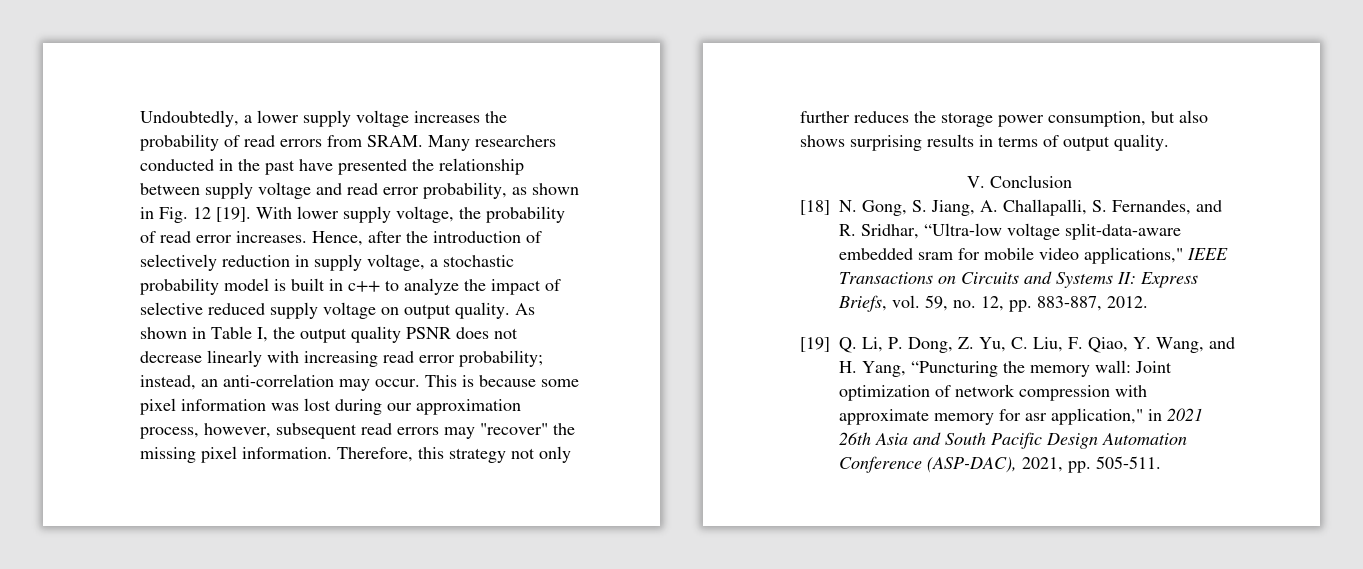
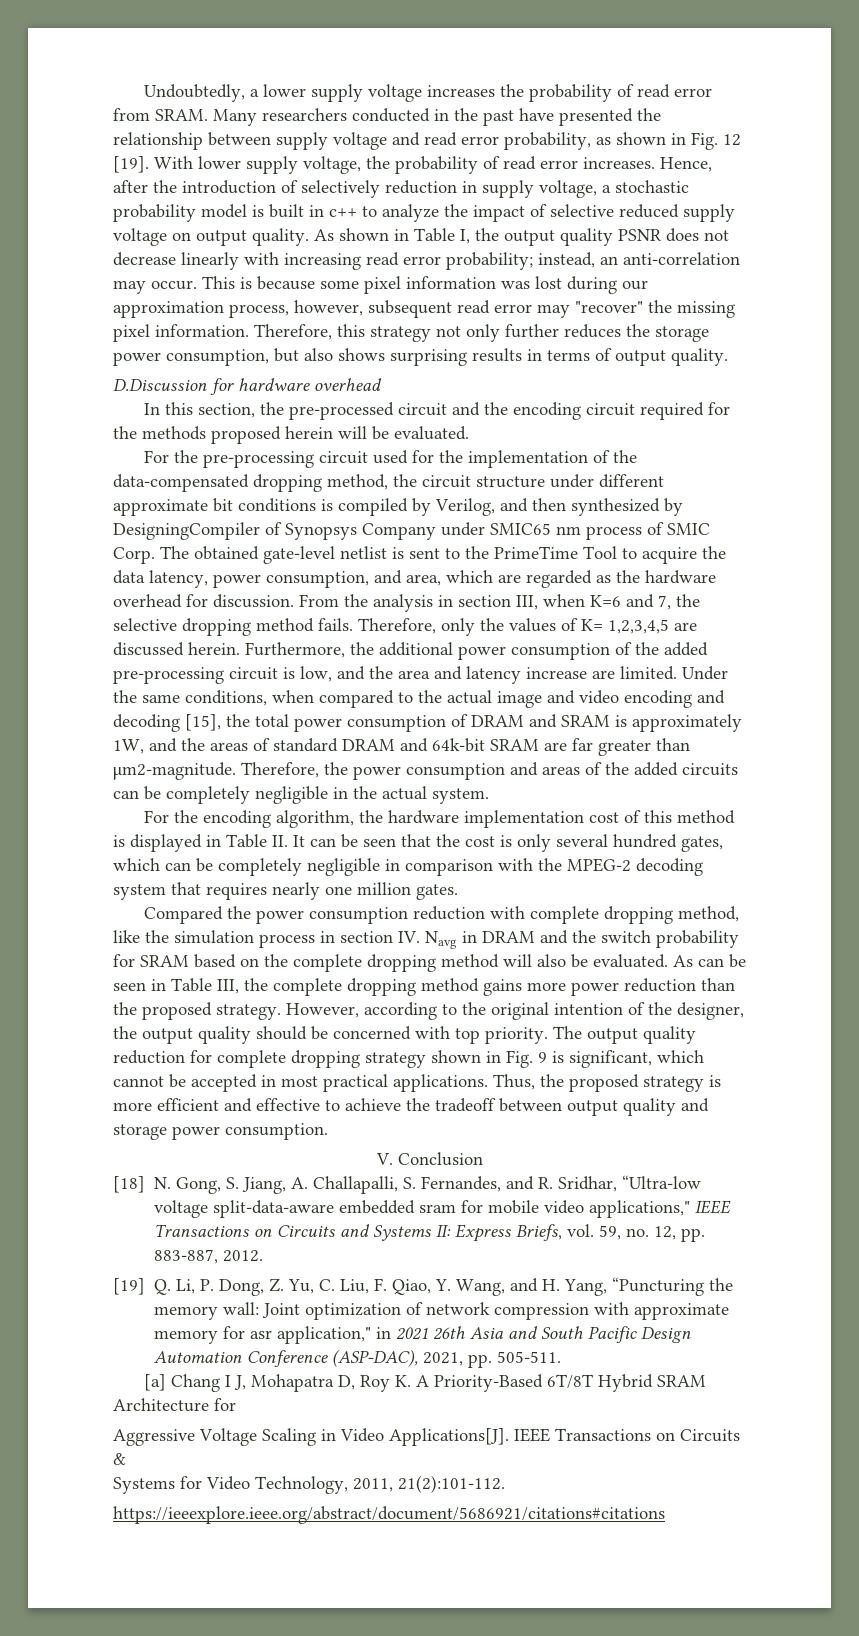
[280,139,322,147] errors -> [674,88,713,97] error
[397,427,439,435] errors -> [494,304,532,313] error
(1169, 142) none -> [113,378,382,395] [144,402,731,420] [113,426,469,444] [144,450,638,468] [113,474,664,492] [113,498,683,516] [113,522,710,540] [113,546,726,564] [113,570,716,588] [113,594,700,612] [113,618,697,636] [113,642,708,660] [113,666,728,684] [113,690,725,708] [113,714,742,732] [113,738,690,756] [113,762,738,780] [113,786,489,804] [144,810,736,828] [113,834,723,852] [113,858,703,876] [113,882,458,900] [144,906,740,924] [113,930,739,949] [113,954,746,972] [113,978,735,996] [113,1002,744,1020] [113,1026,696,1044] [113,1050,704,1068] [113,1074,721,1092] [113,1098,709,1116] [113,1123,328,1140] // D.Discussion for hardware overhead // In this section, the pre-processed circuit and the encoding circuit required for the methods proposed herein will be evaluated. // For the pre-processing circuit used for the implementation of the data-compensated dropping method, the circuit structure under different approximate bit conditions is compiled by Verilog, and then synthesized by DesigningCompiler of Synopsys Company under SMIC65 nm process of SMIC Corp. The obtained gate-level netlist is sent to the PrimeTime Tool to acquire the data latency, power consumption, and area, which are regarded as the hardware overhead for discussion. From the analysis in section III, when K=6 and 7, the selective dropping method fails. Therefore, only the values of K= 1,2,3,4,5 are discussed herein. Furthermore, the additional power consumption of the added pre-processing circuit is low, and the area and latency increase are limited. Under the same conditions, when compared to the actual image and video encoding and decoding [15], the total power consumption of DRAM and SRAM is approximately 1W, and the areas of standard DRAM and 64k-bit SRAM are far greater than μm2-magnitude. Therefore, the power consumption and areas of the added circuits can be completely negligible in the actual system. // For the encoding algorithm, the hardware implementation cost of this method is displayed in Table II. It can be seen that the cost is only several hundred gates, which can be completely negligible in comparison with the MPEG-2 decoding system that requires nearly one million gates. // Compared the power consumption reduction with complete dropping method, like the simulation process in section IV. Navg in DRAM and the switch probability for SRAM based on the complete dropping method will also be evaluated. As can be seen in Table III, the complete dropping method gains more power reduction than the proposed strategy. However, according to the original intention of the designer, the output quality should be concerned with top priority. The output quality reduction for complete dropping strategy shown in Fig. 9 is significant, which cannot be accepted in most practical applications. Thus, the proposed strategy is more efficient and effective to achieve the tradeoff between output quality and storage power consumption.
(1161, 462) none -> [144,1374,707,1392] [113,1398,236,1412] [113,1428,740,1446] [113,1453,126,1465] [113,1475,505,1494] [113,1506,665,1524] // [a] Chang I J, Mohapatra D, Roy K. A Priority-Based 6T/8T Hybrid SRAM Architecture for // Aggressive Voltage Scaling in Video Applications[J]. IEEE Transactions on Circuits & // Systems for Video Technology, 2011, 21(2):101-112. // https://ieeexplore.ieee.org/abstract/document/5686921/citations#citations

